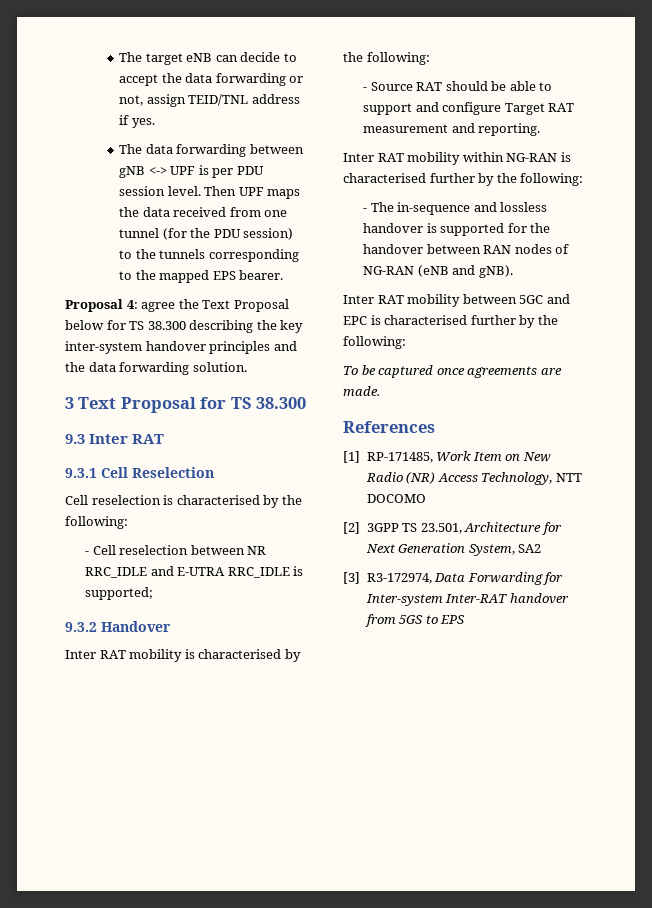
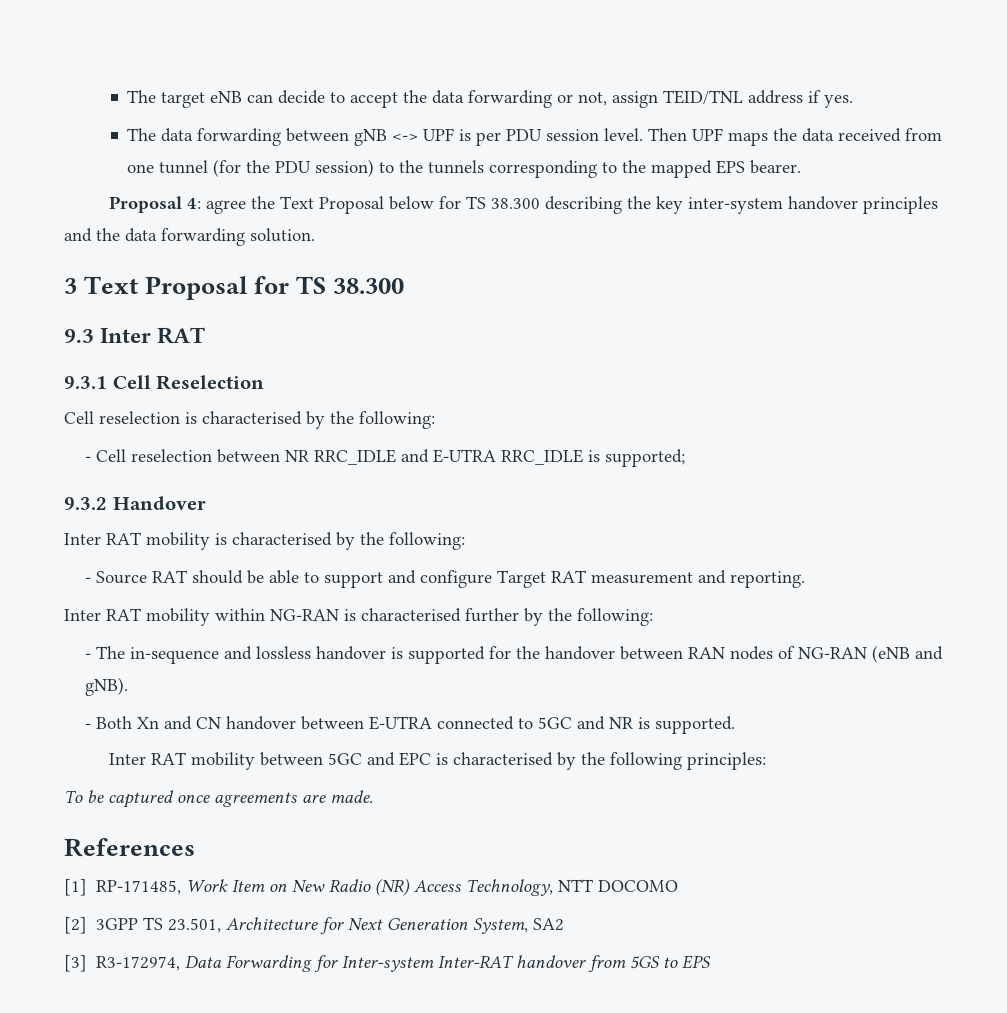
(513, 271) none -> [85,716,736,734] // - Both Xn and CN handover between E-UTRA connected to 5GC and NR is supported.
[470,315,558,328] [343,336,406,349] further by the following: -> [557,752,767,770] by the following principles:

